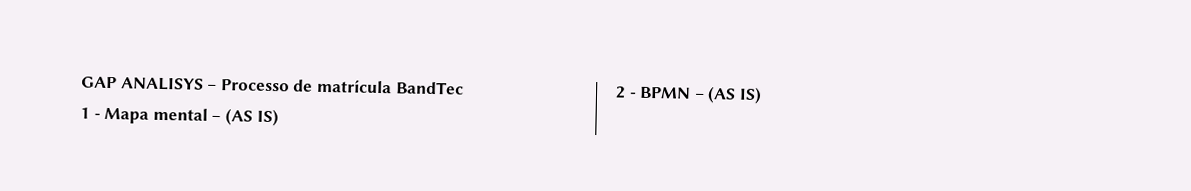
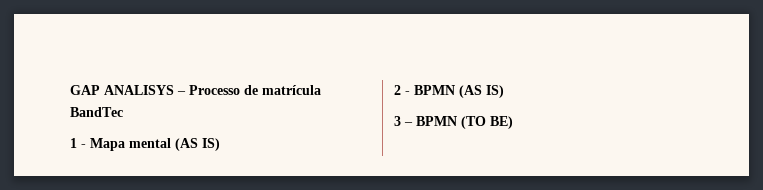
[211,115,222,122] – -> (171, 143) none
[693,86,762,105] – (AS IS) -> [459,85,504,98] [394,116,513,129] (AS IS) // 3 – BPMN (TO BE)

